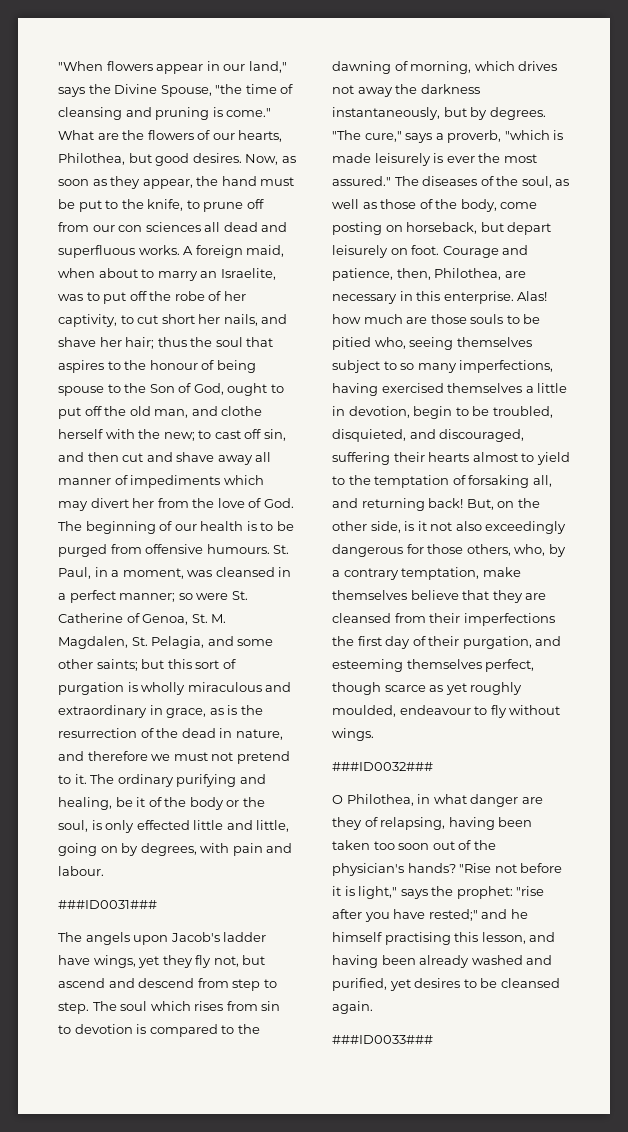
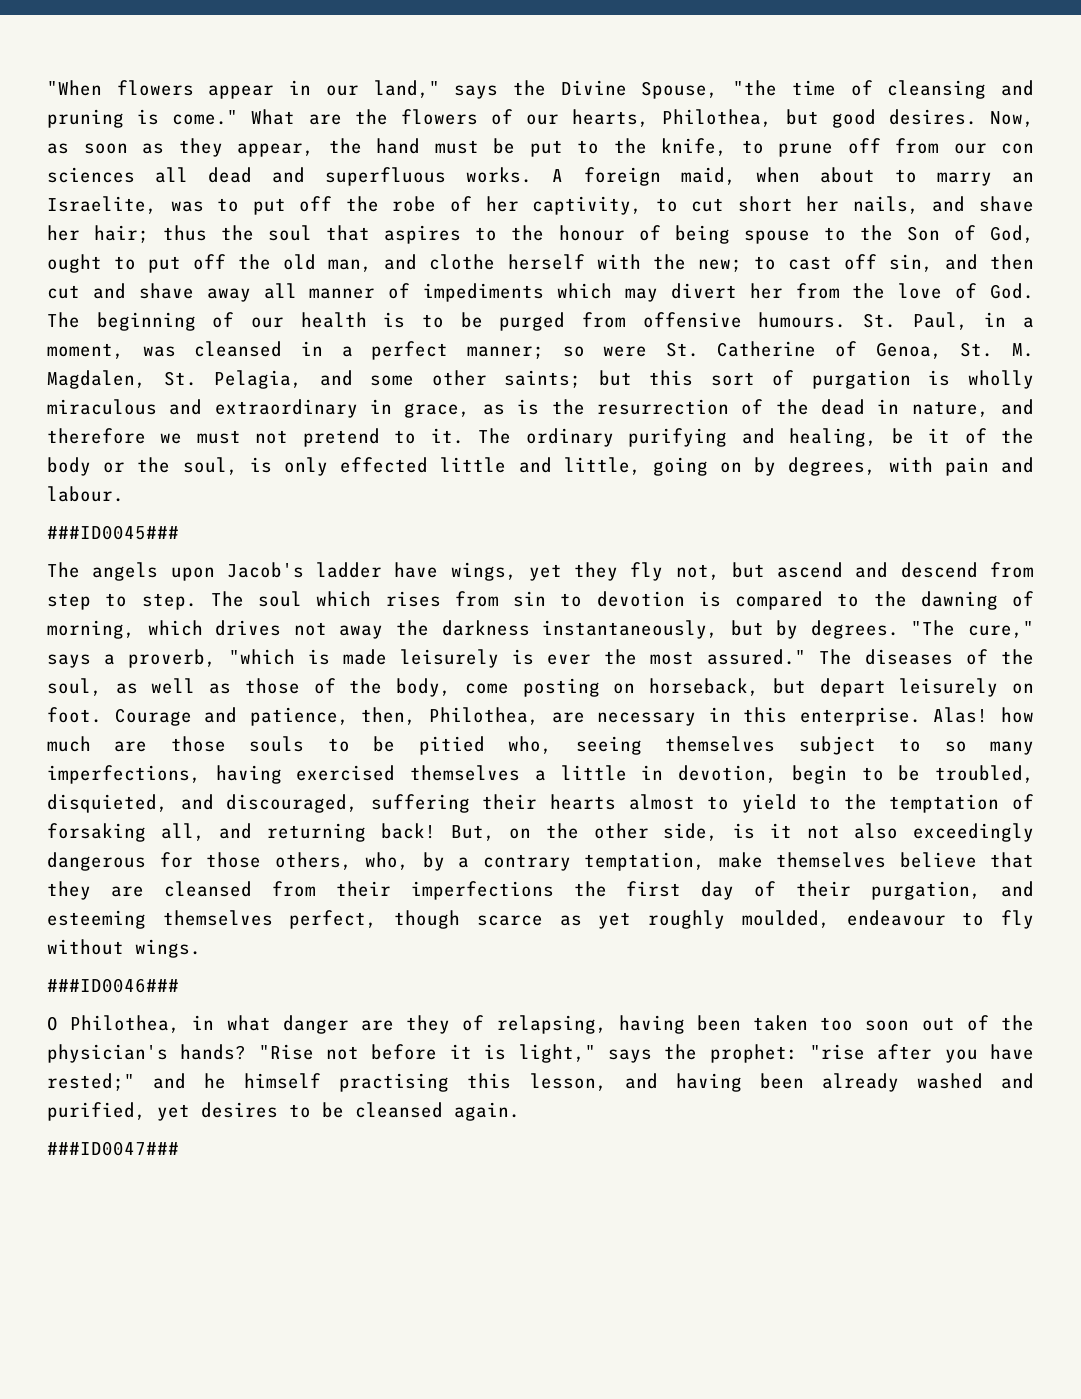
[58,900,157,909] ###ID0031### -> [47,525,179,540] ###ID0045###
[332,762,433,771] ###ID0032### -> [47,978,179,993] ###ID0046###
[332,1035,433,1044] ###ID0033### -> [47,1141,179,1156] ###ID0047###

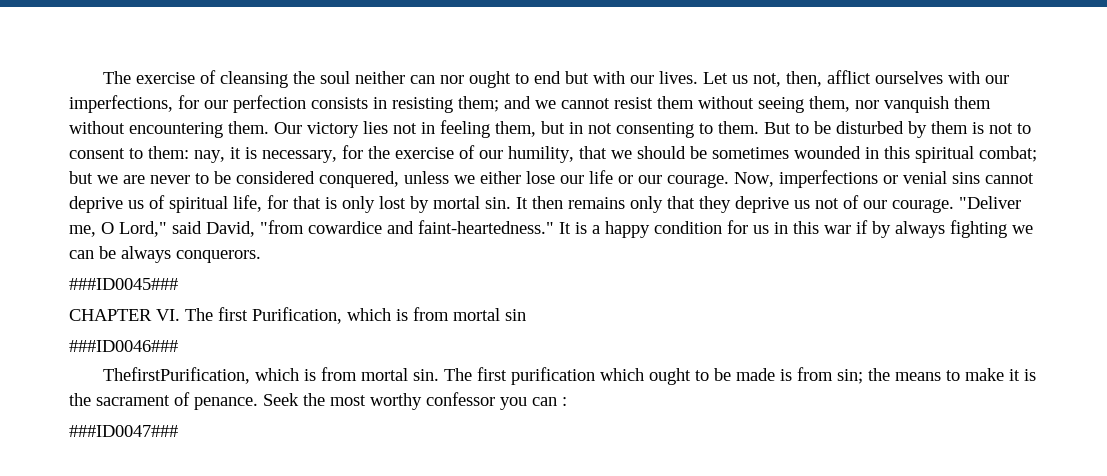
[47,80,1034,99] [47,109,1034,128] [47,138,1034,157] [47,167,1035,186] [47,196,1034,215] [47,225,1034,244] [47,254,1034,273] [47,283,1034,302] [47,312,1034,331] [47,341,1034,360] [47,370,1034,389] [47,399,1034,418] [47,428,1034,447] [47,457,1034,476] [47,486,124,502] [47,525,179,540] [47,562,1034,581] [47,591,1034,610] [47,620,1034,639] [47,649,1034,668] [47,678,1035,697] [47,707,1035,726] [47,736,1034,755] [47,765,1034,784] [47,794,1035,813] [47,823,1034,842] [47,852,1034,871] [47,881,1034,900] [47,910,1034,929] [47,939,201,958] [47,978,179,993] [47,1015,1034,1034] [47,1044,1034,1063] [47,1073,1035,1092] [47,1102,520,1121] "When flowers appear in our land," says the Divine Spouse, "the time of cleansing and pruning is come." What are the flowers of our hearts, Philothea, but good desires. Now, as soon as they appear, the hand must be put to the knife, to prune off from our con sciences all dead and superfluous works. A foreign maid, when about to marry an Israelite, was to put off the robe of her captivity, to cut short her nails, and shave her hair; thus the soul that aspires to the honour of being spouse to the Son of God, ought to put off the old man, and clothe herself with the new; to cast off sin, and then cut and shave away all manner of impediments which may divert her from the love of God. The beginning of our health is to be purged from offensive humours. St. Paul, in a moment, was cleansed in a perfect manner; so were St. Catherine of Genoa, St. M. Magdalen, St. Pelagia, and some other saints; but this sort of purgation is wholly miraculous and extraordinary in grace, as is the resurrection of the dead in nature, and therefore we must not pretend to it. The ordinary purifying and healing, be it of the body or the soul, is only effected little and little, going on by degrees, with pain and labour. // ###ID0045### // The angels upon Jacob's ladder have wings, yet they fly not, but ascend and descend from step to step. The soul which rises from sin to devotion is compared to the dawning of morning, which drives not away the darkness instantaneously, but by degrees. "The cure," says a proverb, "which is made leisurely is ever the most assured." The diseases of the soul, as well as those of the body, come posting on horseback, but depart leisurely on foot. Courage and patience, then, Philothea, are necessary in this enterprise. Alas! how much are those souls to be pitied who, seeing themselves subject to so many imperfections, having exercised themselves a little in devotion, begin to be troubled, disquieted, and discouraged, suffering their hearts almost to yield to the temptation of forsaking all, and returning back! But, on the other side, is it not also exceedingly dangerous for those others, who, by a contrary temptation, make themselves believe that they are cleansed from their imperfections the first day of their purgation, and esteeming themselves perfect, though scarce as yet roughly moulded, endeavour to fly without wings. // ###ID0046### // O Philothea, in what danger are they of relapsing, having been taken too soon out of the physician's hands? "Rise not before it is light," says the prophet: "rise after you have rested;" and he himself practising this lesson, and having been already washed and purified, yet desires to be cleansed again. -> [103,70,1010,88] [69,95,991,113] [69,120,1031,138] [69,145,1037,163] [69,170,1034,188] [69,195,1021,213] [69,220,1033,238] [69,246,261,263] [69,278,178,290] [69,307,526,324] [69,340,178,352] [103,367,1037,385] [69,392,567,410] The exercise of cleansing the soul neither can nor ought to end but with our lives. Let us not, then, afflict ourselves with our imperfections, for our perfection consists in resisting them; and we cannot resist them without seeing them, nor vanquish them without encountering them. Our victory lies not in feeling them, but in not consenting to them. But to be disturbed by them is not to consent to them: nay, it is necessary, for the exercise of our humility, that we should be sometimes wounded in this spiritual combat; but we are never to be considered conquered, unless we either lose our life or our courage. Now, imperfections or venial sins cannot deprive us of spiritual life, for that is only lost by mortal sin. It then remains only that they deprive us not of our courage. "Deliver me, O Lord," said David, "from cowardice and faint-heartedness." It is a happy condition for us in this war if by always fighting we can be always conquerors. // ###ID0045### // CHAPTER VI. The first Purification, which is from mortal sin // ###ID0046### // ThefirstPurification, which is from mortal sin. The first purification which ought to be made is from sin; the means to make it is the sacrament of penance. Seek the most worthy confessor you can :

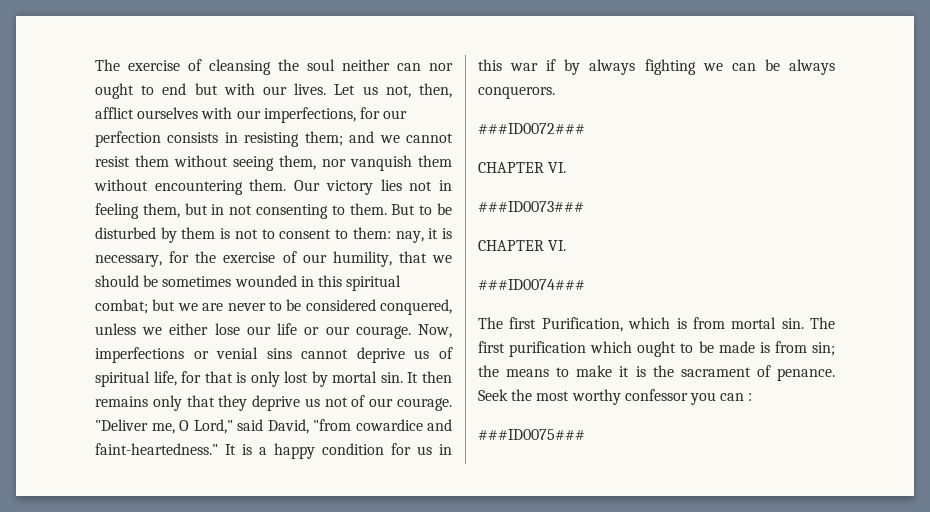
[69,278,178,290] [69,309,180,321] ###ID0045### // CHAPTER VI. -> [478,123,585,134] [478,162,567,173] [478,201,584,212] [478,240,567,251] [478,279,585,290] ###ID0072### // CHAPTER VI. // ###ID0073### // CHAPTER VI. // ###ID0074### //
[505,309,526,321] [69,340,178,352] [103,367,409,384] sin // ###ID0046### // ThefirstPurification, which is from mortal -> (777, 323) none
[69,425,178,437] ###ID0047### -> [478,429,585,440] ###ID0075###

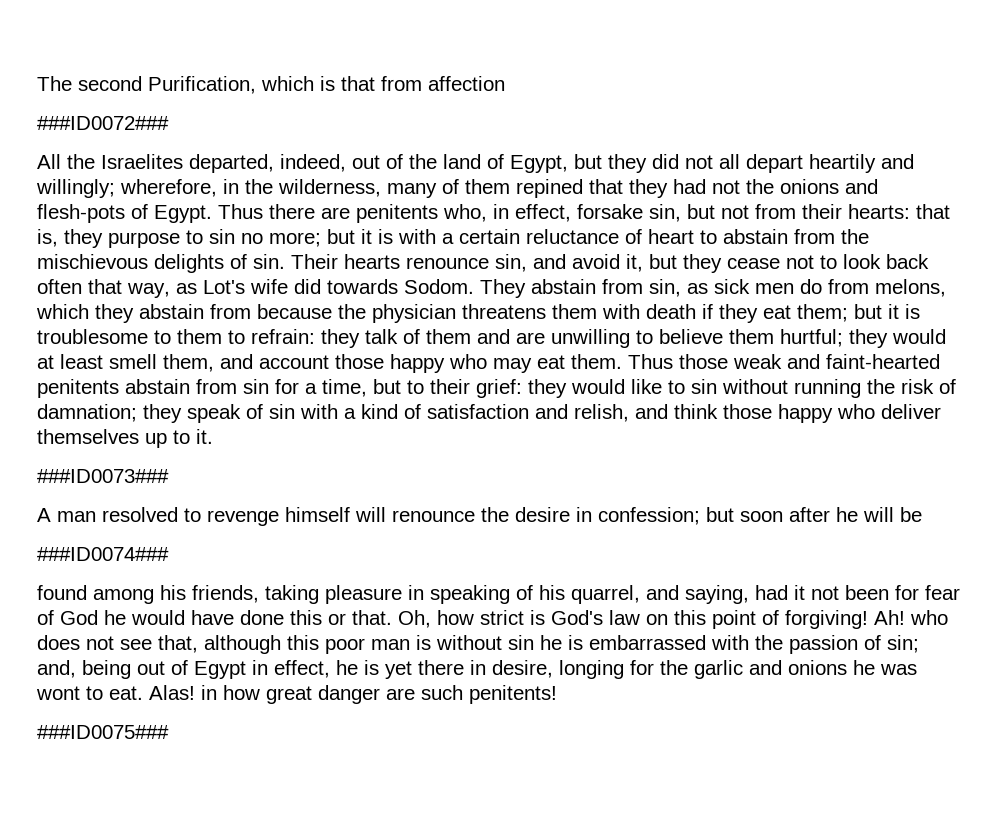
[95,59,453,75] [95,83,452,99] [95,107,408,123] [95,131,453,147] [95,155,452,171] [94,179,453,195] [95,203,453,219] [95,227,452,243] [95,251,452,267] [95,275,402,291] [95,299,452,315] [95,323,452,339] [95,347,453,363] [95,371,452,387] [95,395,452,411] [95,419,452,434] [95,443,452,459] [478,59,835,75] [478,86,555,99] [478,123,585,134] [478,162,567,173] [478,201,584,212] [478,240,567,251] [478,279,585,290] [478,317,835,332] [478,341,835,357] [478,365,835,381] [478,389,753,405] The exercise of cleansing the soul neither can nor ought to end but with our lives. Let us not, then, afflict ourselves with our imperfections, for our perfection consists in resisting them; and we cannot resist them without seeing them, nor vanquish them without encountering them. Our victory lies not in feeling them, but in not consenting to them. But to be disturbed by them is not to consent to them: nay, it is necessary, for the exercise of our humility, that we should be sometimes wounded in this spiritual combat; but we are never to be considered conquered, unless we either lose our life or our courage. Now, imperfections or venial sins cannot deprive us of spiritual life, for that is only lost by mortal sin. It then remains only that they deprive us not of our courage. "Deliver me, O Lord," said David, "from cowardice and faint-heartedness." It is a happy condition for us in this war if by always fighting we can be always conquerors. // ###ID0072### // CHAPTER VI. // ###ID0073### // CHAPTER VI. // ###ID0074### // The first Purification, which is from mortal sin. The first purification which ought to be made is from sin; the means to make it is the sacrament of penance. Seek the most worthy confessor you can : -> [37,76,505,94] [37,116,169,130] [37,154,914,173] [36,179,878,198] [37,204,950,223] [37,229,869,248] [37,254,929,273] [37,279,946,298] [36,304,920,323] [37,329,946,348] [37,354,940,373] [37,379,956,398] [37,404,941,423] [37,429,213,448] [37,469,169,483] [37,507,922,526] [37,547,169,561] [37,585,960,604] [37,610,948,629] [37,635,919,654] [37,660,917,679] [36,685,557,704] The second Purification, which is that from affection // ###ID0072### // All the Israelites departed, indeed, out of the land of Egypt, but they did not all depart heartily and willingly; wherefore, in the wilderness, many of them repined that they had not the onions and flesh-pots of Egypt. Thus there are penitents who, in effect, forsake sin, but not from their hearts: that is, they purpose to sin no more; but it is with a certain reluctance of heart to abstain from the mischievous delights of sin. Their hearts renounce sin, and avoid it, but they cease not to look back often that way, as Lot's wife did towards Sodom. They abstain from sin, as sick men do from melons, which they abstain from because the physician threatens them with death if they eat them; but it is troublesome to them to refrain: they talk of them and are unwilling to believe them hurtful; they would at least smell them, and account those happy who may eat them. Thus those weak and faint-hearted penitents abstain from sin for a time, but to their grief: they would like to sin without running the risk of damnation; they speak of sin with a kind of satisfaction and relish, and think those happy who deliver themselves up to it. // ###ID0073### // A man resolved to revenge himself will renounce the desire in confession; but soon after he will be // ###ID0074### // found among his friends, taking pleasure in speaking of his quarrel, and saying, had it not been for fear of God he would have done this or that. Oh, how strict is God's law on this point of forgiving! Ah! who does not see that, although this poor man is without sin he is embarrassed with the passion of sin; and, being out of Egypt in effect, he is yet there in desire, longing for the garlic and onions he was wont to eat. Alas! in how great danger are such penitents!

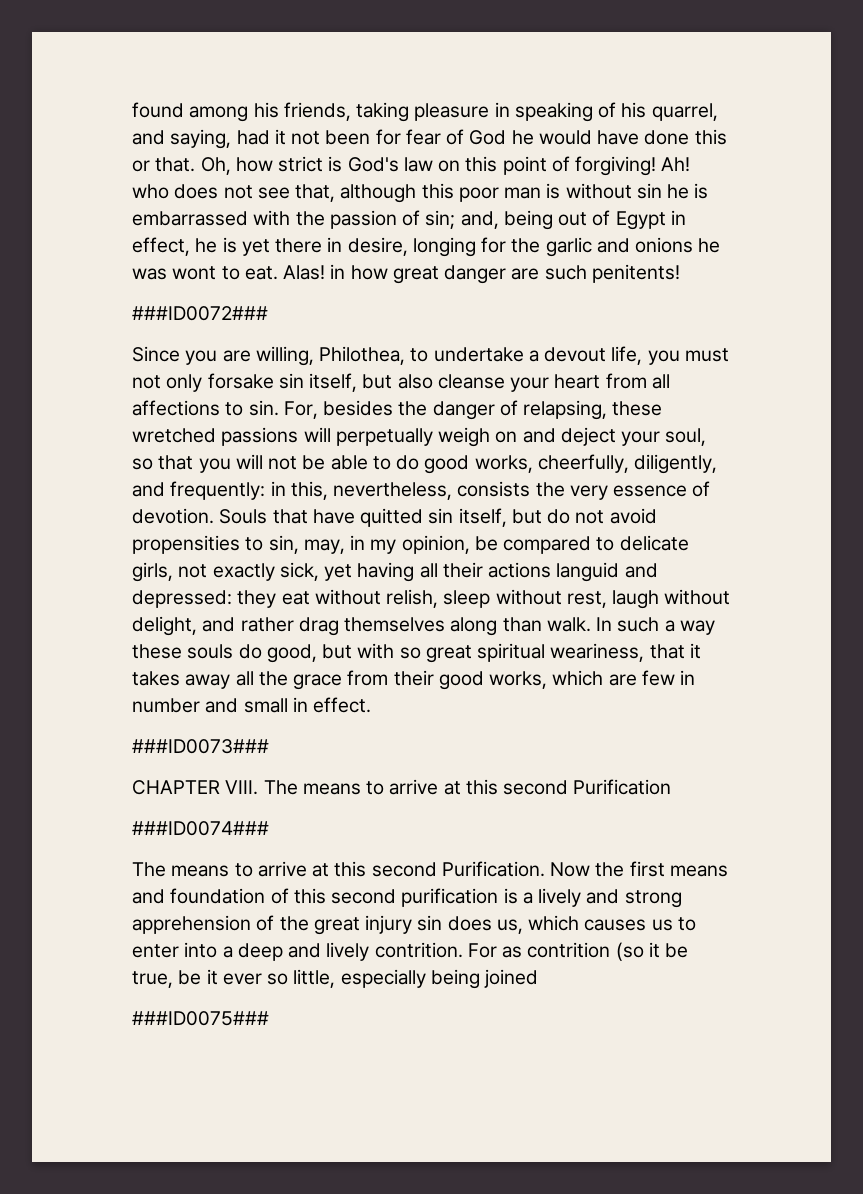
[37,76,505,94] [37,116,169,130] [37,154,914,173] [36,179,878,198] [37,204,950,223] [37,229,869,248] [37,254,929,273] [37,279,946,298] [36,304,920,323] [37,329,946,348] [37,354,940,373] [37,379,956,398] [37,404,941,423] [37,429,213,448] [37,469,169,483] [37,507,922,526] [37,547,169,561] The second Purification, which is that from affection // ###ID0072### // All the Israelites departed, indeed, out of the land of Egypt, but they did not all depart heartily and willingly; wherefore, in the wilderness, many of them repined that they had not the onions and flesh-pots of Egypt. Thus there are penitents who, in effect, forsake sin, but not from their hearts: that is, they purpose to sin no more; but it is with a certain reluctance of heart to abstain from the mischievous delights of sin. Their hearts renounce sin, and avoid it, but they cease not to look back often that way, as Lot's wife did towards Sodom. They abstain from sin, as sick men do from melons, which they abstain from because the physician threatens them with death if they eat them; but it is troublesome to them to refrain: they talk of them and are unwilling to believe them hurtful; they would at least smell them, and account those happy who may eat them. Thus those weak and faint-hearted penitents abstain from sin for a time, but to their grief: they would like to sin without running the risk of damnation; they speak of sin with a kind of satisfaction and relish, and think those happy who deliver themselves up to it. // ###ID0073### // A man resolved to revenge himself will renounce the desire in confession; but soon after he will be // ###ID0074### // -> (132, 110) none
(557, 694) none -> [132,306,268,321] [132,346,729,366] [132,373,670,392] [132,400,663,420] [132,427,707,447] [132,454,718,474] [132,481,711,500] [132,508,657,527] [132,535,689,554] [132,562,658,582] [132,589,731,609] [132,616,715,636] [132,643,701,663] [132,670,696,690] [132,697,372,713] [132,739,269,754] [132,779,672,795] [132,821,269,836] [132,861,728,877] [132,888,682,908] [132,915,696,935] [132,942,689,961] [132,969,539,989] // ###ID0072### // Since you are willing, Philothea, to undertake a devout life, you must not only forsake sin itself, but also cleanse your heart from all affections to sin. For, besides the danger of relapsing, these wretched passions will perpetually weigh on and deject your soul, so that you will not be able to do good works, cheerfully, diligently, and frequently: in this, nevertheless, consists the very essence of devotion. Souls that have quitted sin itself, but do not avoid propensities to sin, may, in my opinion, be compared to delicate girls, not exactly sick, yet having all their actions languid and depressed: they eat without relish, sleep without rest, laugh without delight, and rather drag themselves along than walk. In such a way these souls do good, but with so great spiritual weariness, that it takes away all the grace from their good works, which are few in number and small in effect. // ###ID0073### // CHAPTER VIII. The means to arrive at this second Purification // ###ID0074### // The means to arrive at this second Purification. Now the first means and foundation of this second purification is a lively and strong apprehension of the great injury sin does us, which causes us to enter into a deep and lively contrition. For as contrition (so it be true, be it ever so little, especially being joined

